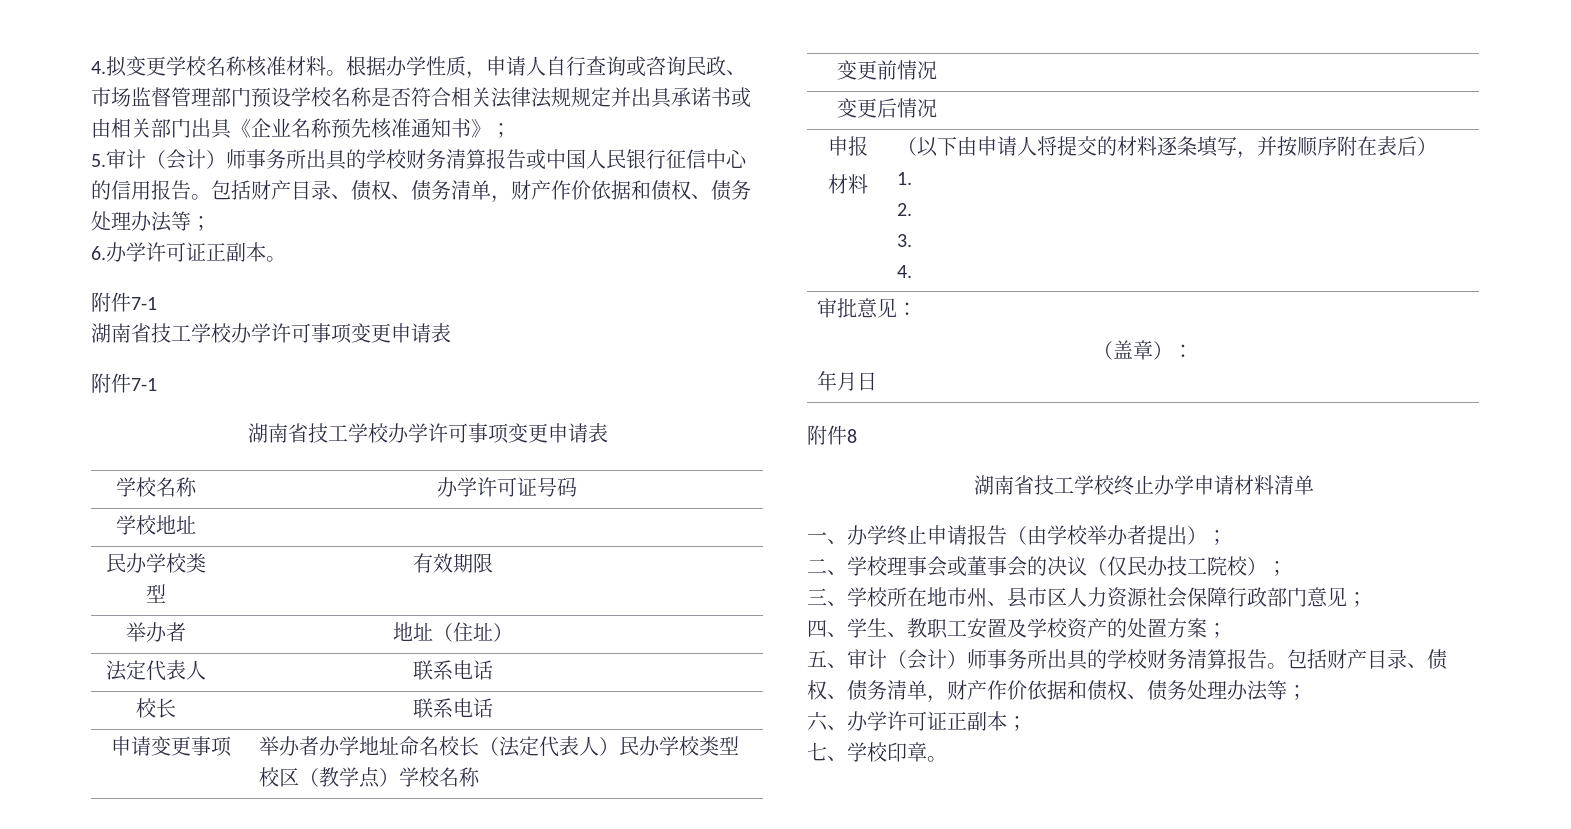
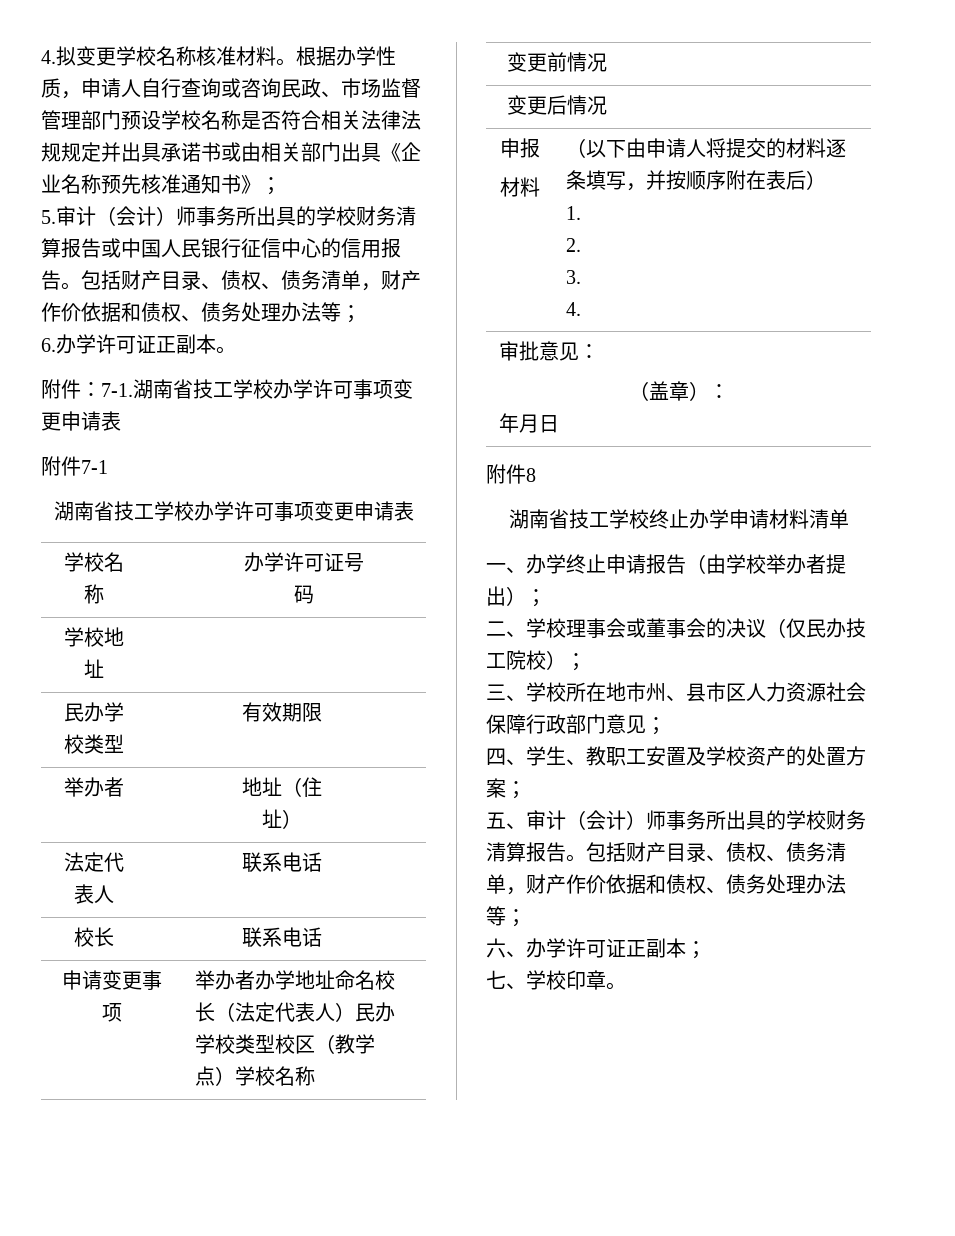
[131,297,157,310] 7-1 // -> [81,382,133,397] ：7-1.

